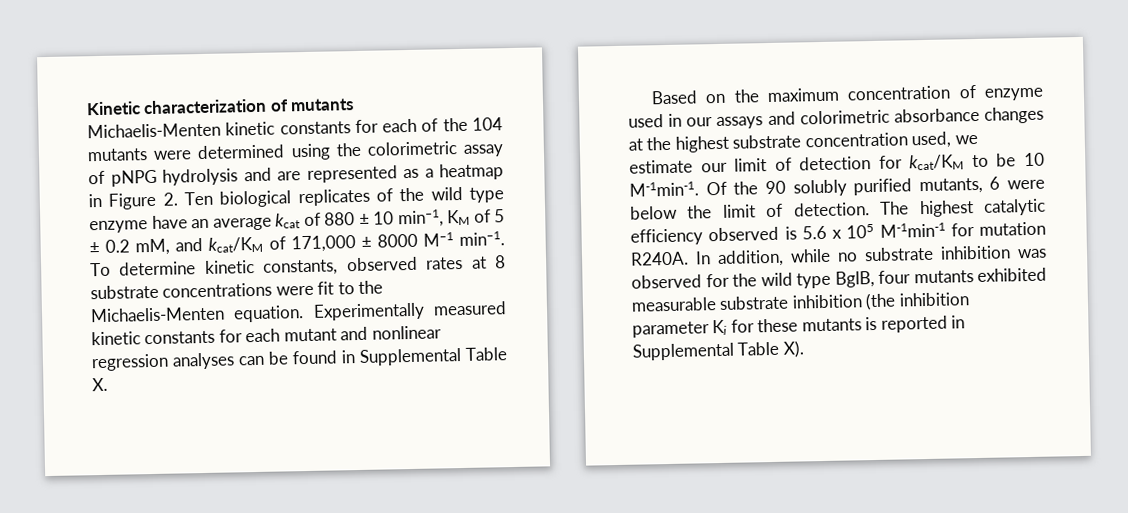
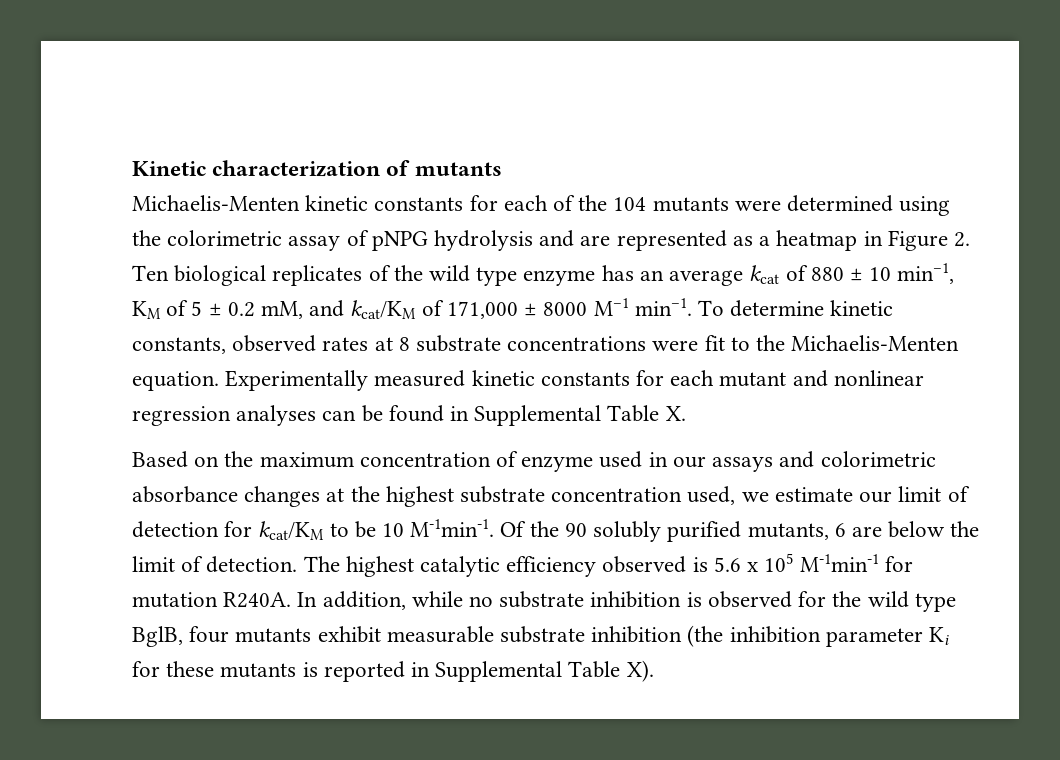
[151,215,188,229] have -> [601,265,634,281] has
[1007,179,1045,190] were -> [851,526,882,537] are
[1017,248,1047,259] was -> [686,592,702,607] is
[977,267,1047,282] exhibited -> [317,626,381,643] exhibit

